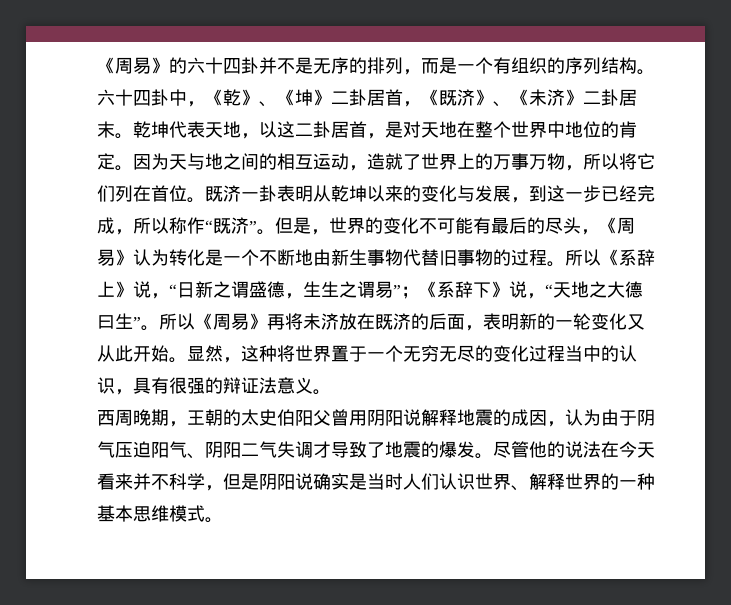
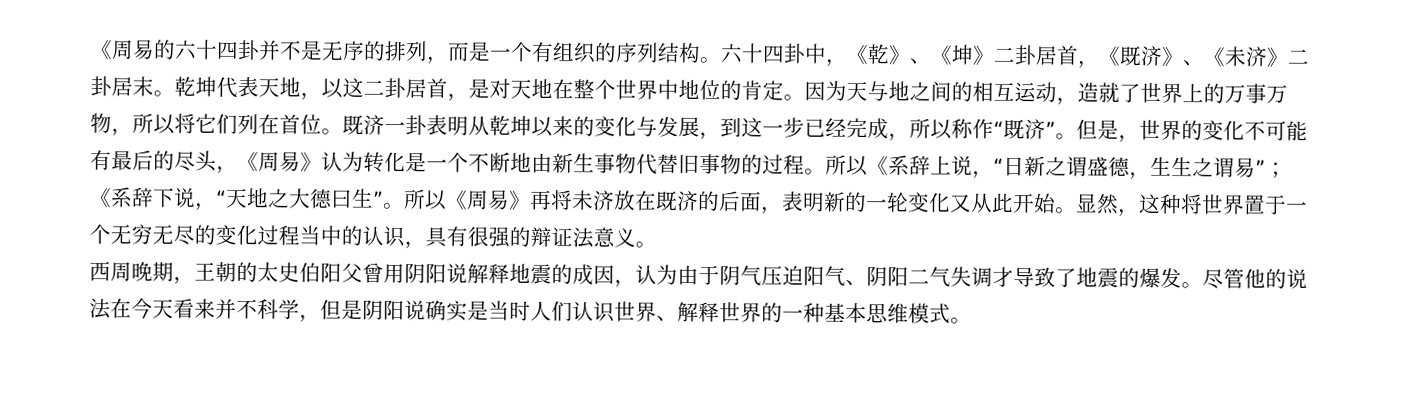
[97,57,169,74] 《周易》 -> [90,39,155,60] 《周易
[115,281,133,298] 》 -> (952, 165) none
[491,281,509,298] 》 -> (175, 197) none

